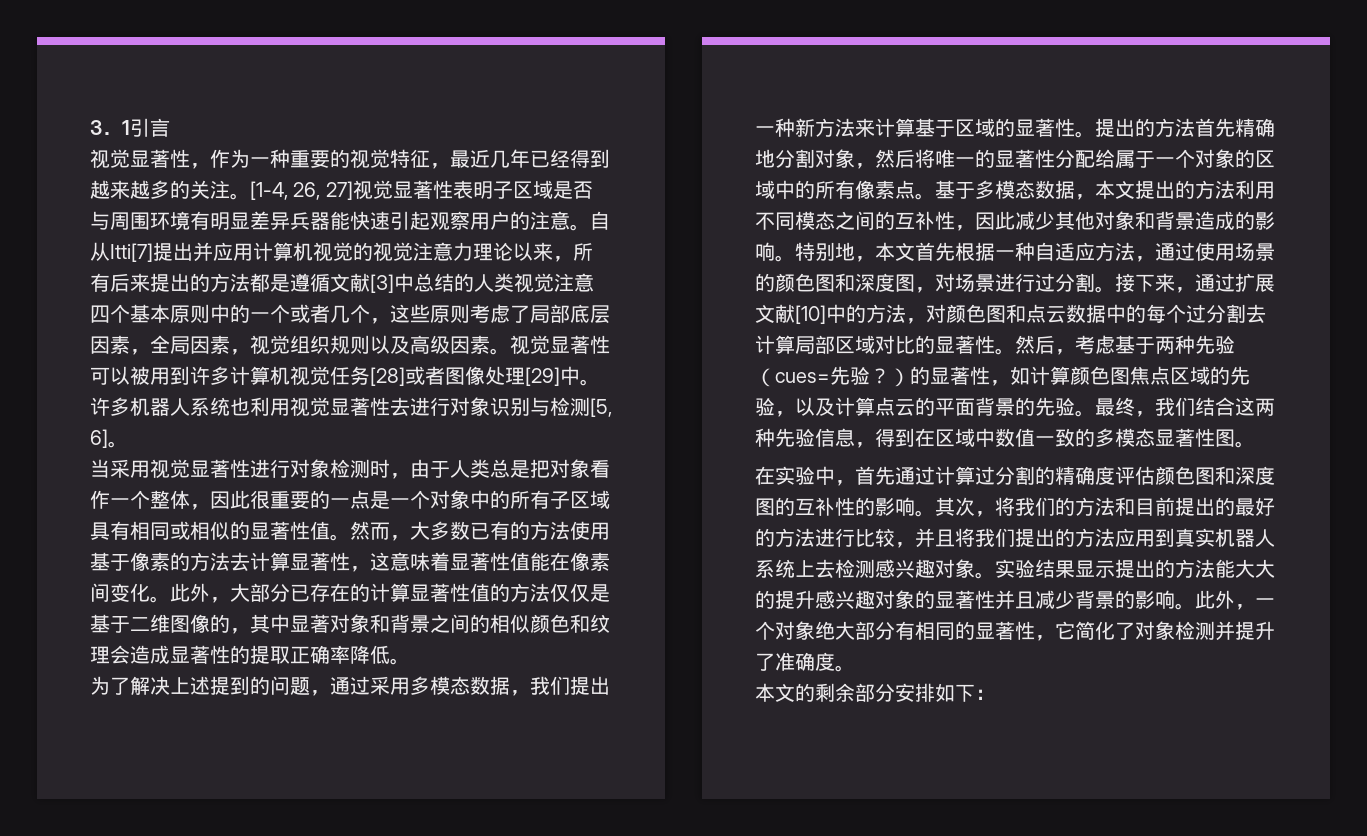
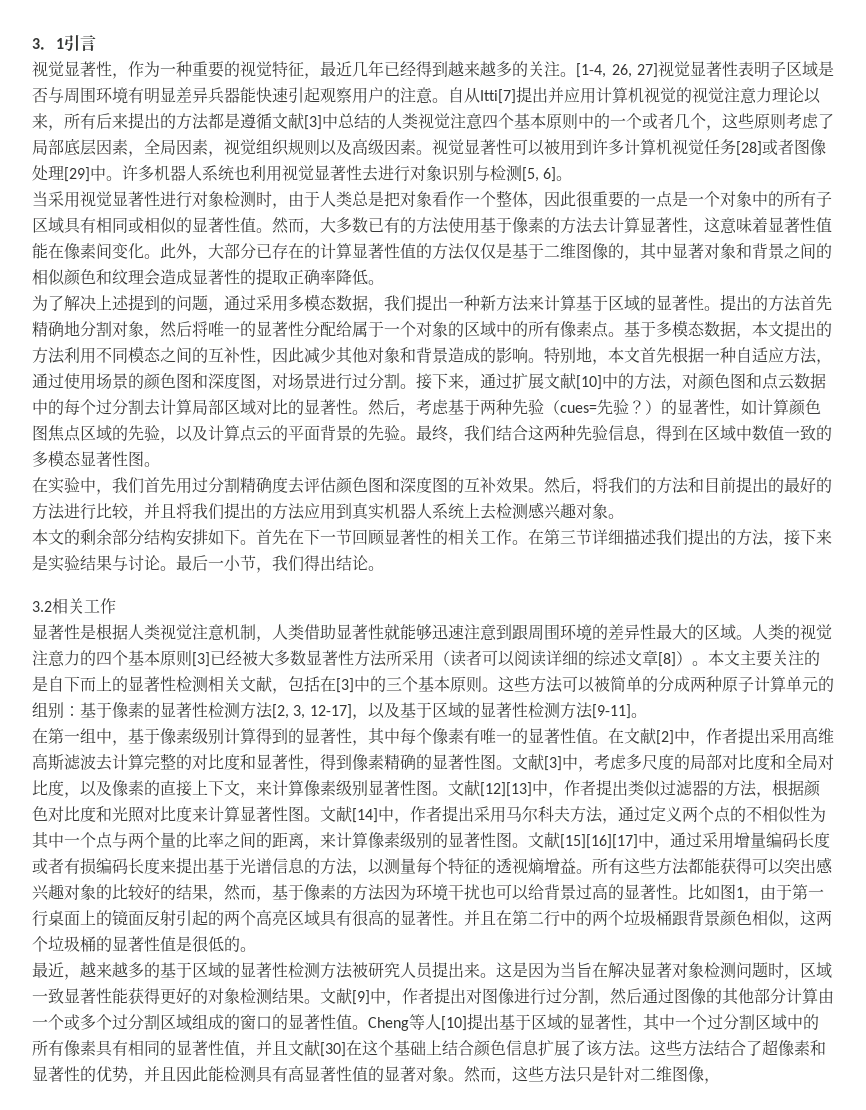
[855,466,1115,485] 首先通过计算过分割的精确度 -> [112,477,304,494] 我们首先用过分割精确度去
[835,497,975,517] 性的影响。其次 -> [496,477,576,494] 效果。然后
[995,559,1275,578] [755,590,1275,610] [755,621,1275,641] [755,652,855,672] 实验结果显示提出的方法能大大的提升感兴趣对象的显著性并且减少背景的影响。此外，一个对象绝大部分有相同的显著性，它简化了对象检测并提升了准确度。 -> (624, 516) none
(895, 692) none -> [144,529,176,545] 结构
[975,689,995,700] ： -> [240,528,832,547] [32,555,384,573] [32,598,116,614] [32,623,832,642] [32,650,820,667] [32,676,834,694] [32,702,647,720] [32,727,834,746] [32,753,834,772] [32,779,821,798] [32,805,826,824] [32,832,830,850] [32,857,833,876] [32,883,824,902] [32,909,832,928] [32,936,256,952] [32,961,832,980] [32,987,834,1006] [32,1013,819,1032] [32,1039,826,1058] [32,1065,720,1084] 。首先在下一节回顾显著性的相关工作。在第三节详细描述我们提出的方法，接下来是实验结果与讨论。最后一小节，我们得出结论。 // 3.2相关工作 // 显著性是根据人类视觉注意机制，人类借助显著性就能够迅速注意到跟周围环境的差异性最大的区域。人类的视觉注意力的四个基本原则[3]已经被大多数显著性方法所采用（读者可以阅读详细的综述文章[8]）。本文主要关注的是自下而上的显著性检测相关文献，包括在[3]中的三个基本原则。这些方法可以被简单的分成两种原子计算单元的组别：基于像素的显著性检测方法[2, 3, 12-17]，以及基于区域的显著性检测方法[9-11]。 // 在第一组中，基于像素级别计算得到的显著性，其中每个像素有唯一的显著性值。在文献[2]中，作者提出采用高维高斯滤波去计算完整的对比度和显著性，得到像素精确的显著性图。文献[3]中，考虑多尺度的局部对比度和全局对比度，以及像素的直接上下文，来计算像素级别显著性图。文献[12][13]中，作者提出类似过滤器的方法，根据颜色对比度和光照对比度来计算显著性图。文献[14]中，作者提出采用马尔科夫方法，通过定义两个点的不相似性为其中一个点与两个量的比率之间的距离，来计算像素级别的显著性图。文献[15][16][17]中，通过采用增量编码长度或者有损编码长度来提出基于光谱信息的方法，以测量每个特征的透视熵增益。所有这些方法都能获得可以突出感兴趣对象的比较好的结果，然而，基于像素的方法因为环境干扰也可以给背景过高的显著性。比如图1，由于第一行桌面上的镜面反射引起的两个高亮区域具有很高的显著性。并且在第二行中的两个垃圾桶跟背景颜色相似，这两个垃圾桶的显著性值是很低的。 // 最近，越来越多的基于区域的显著性检测方法被研究人员提出来。这是因为当旨在解决显著对象检测问题时，区域一致显著性能获得更好的对象检测结果。文献[9]中，作者提出对图像进行过分割，然后通过图像的其他部分计算由一个或多个过分割区域组成的窗口的显著性值。Cheng等人[10]提出基于区域的显著性，其中一个过分割区域中的所有像素具有相同的显著性值，并且文献[30]在这个基础上结合颜色信息扩展了该方法。这些方法结合了超像素和显著性的优势，并且因此能检测具有高显著性值的显著对象。然而，这些方法只是针对二维图像，

